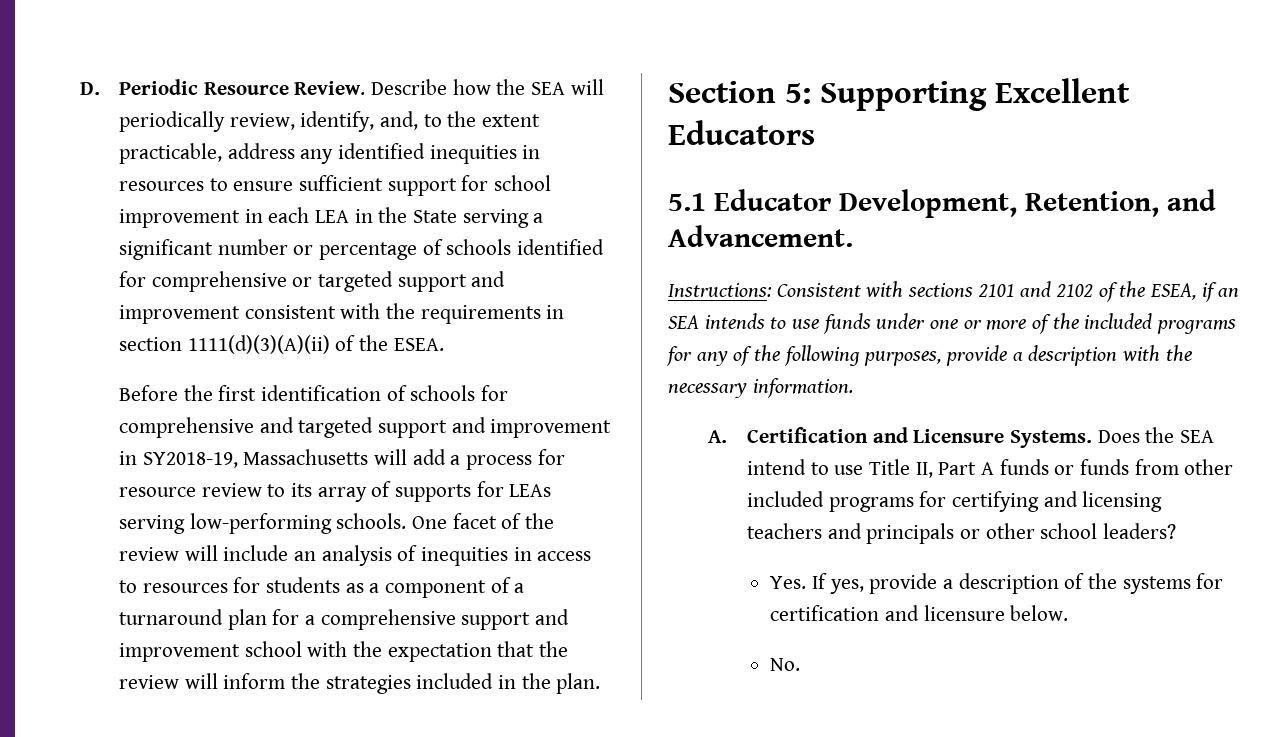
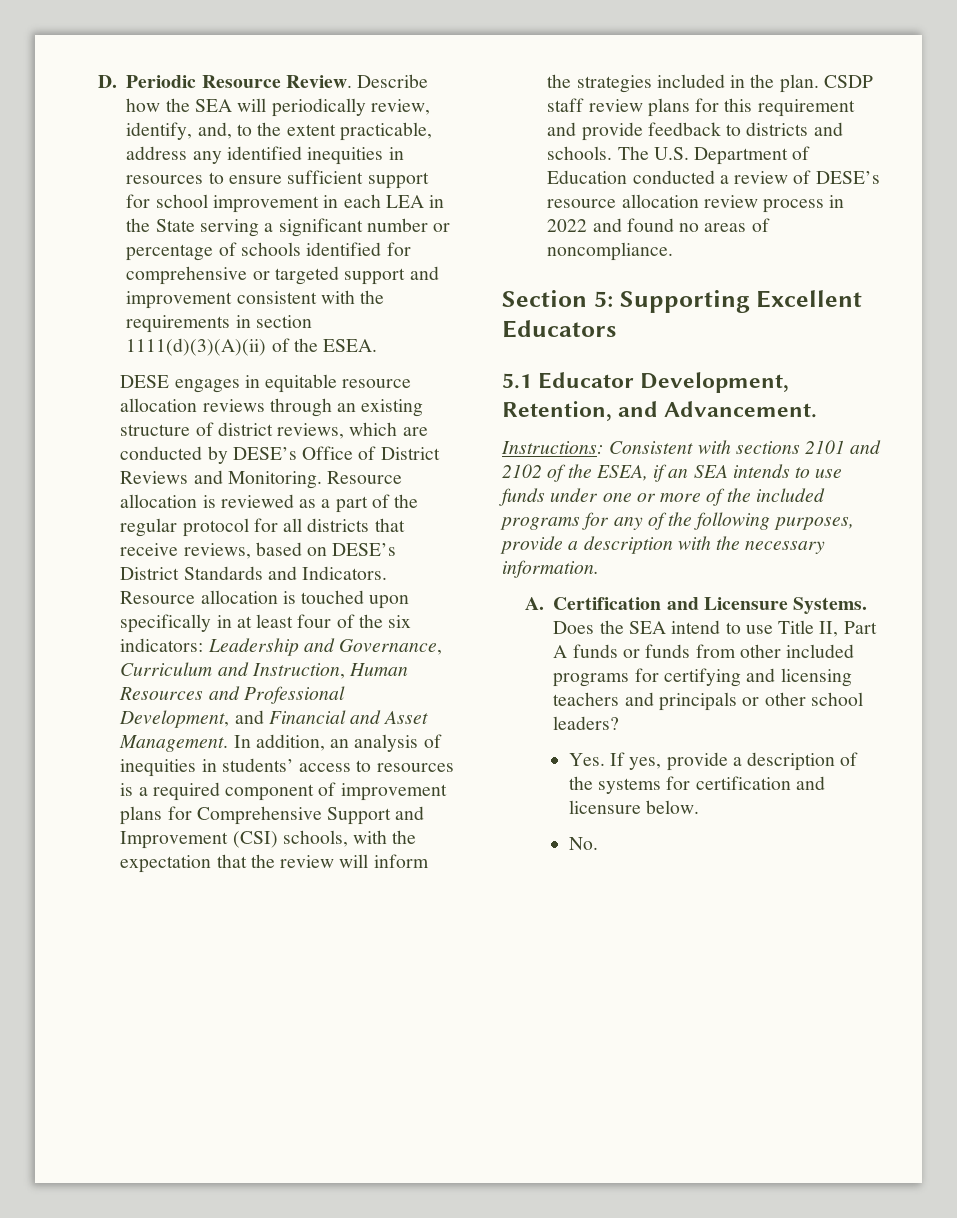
[119,385,509,401] [119,417,612,438] [119,449,565,470] [119,481,552,502] [119,513,555,534] [119,545,289,561] Before the first identification of schools for comprehensive and targeted support and improvement in SY2018-19, Massachusetts will add a process for resource review to its array of supports for LEAs serving low-performing schools. One facet of the review will include -> [120,374,412,393] [120,398,424,417] [120,422,428,439] [120,446,440,464] [120,470,403,489] [120,494,419,513] [120,518,405,537] [120,542,397,559] [120,566,388,580] [120,590,410,609] [120,614,412,633] [120,638,443,656] [120,662,409,679] [119,686,345,704] [119,710,429,728] [119,734,325,752] DESE engages in equitable resource allocation reviews through an existing structure of district reviews, which are conducted by DESE’s Office of District Reviews and Monitoring. Resource allocation is reviewed as a part of the regular protocol for all districts that receive reviews, based on DESE’s District Standards and Indicators. Resource allocation is touched upon specifically in at least four of the six indicators: Leadership and Governance, Curriculum and Instruction, Human Resources and Professional Development, and Financial and Asset Management. In addition,
(532, 554) none -> [221,758,294,772] students’
[233,577,525,598] [119,609,570,630] [119,641,302,662] for students as a component of a turnaround plan for a comprehensive support and improvement school -> [120,782,447,801] [120,806,425,825] [120,830,348,849] is a required component of improvement plans for Comprehensive Support and Improvement (CSI) schools,
(601, 683) none -> [823,75,873,88] [547,98,855,117] [547,122,843,141] [547,146,811,165] [547,170,880,184] [547,194,845,213] [547,218,770,232] [547,242,674,261] CSDP staff review plans for this requirement and provide feedback to districts and schools. The U.S. Department of Education conducted a review of DESE’s resource allocation review process in 2022 and found no areas of noncompliance.

